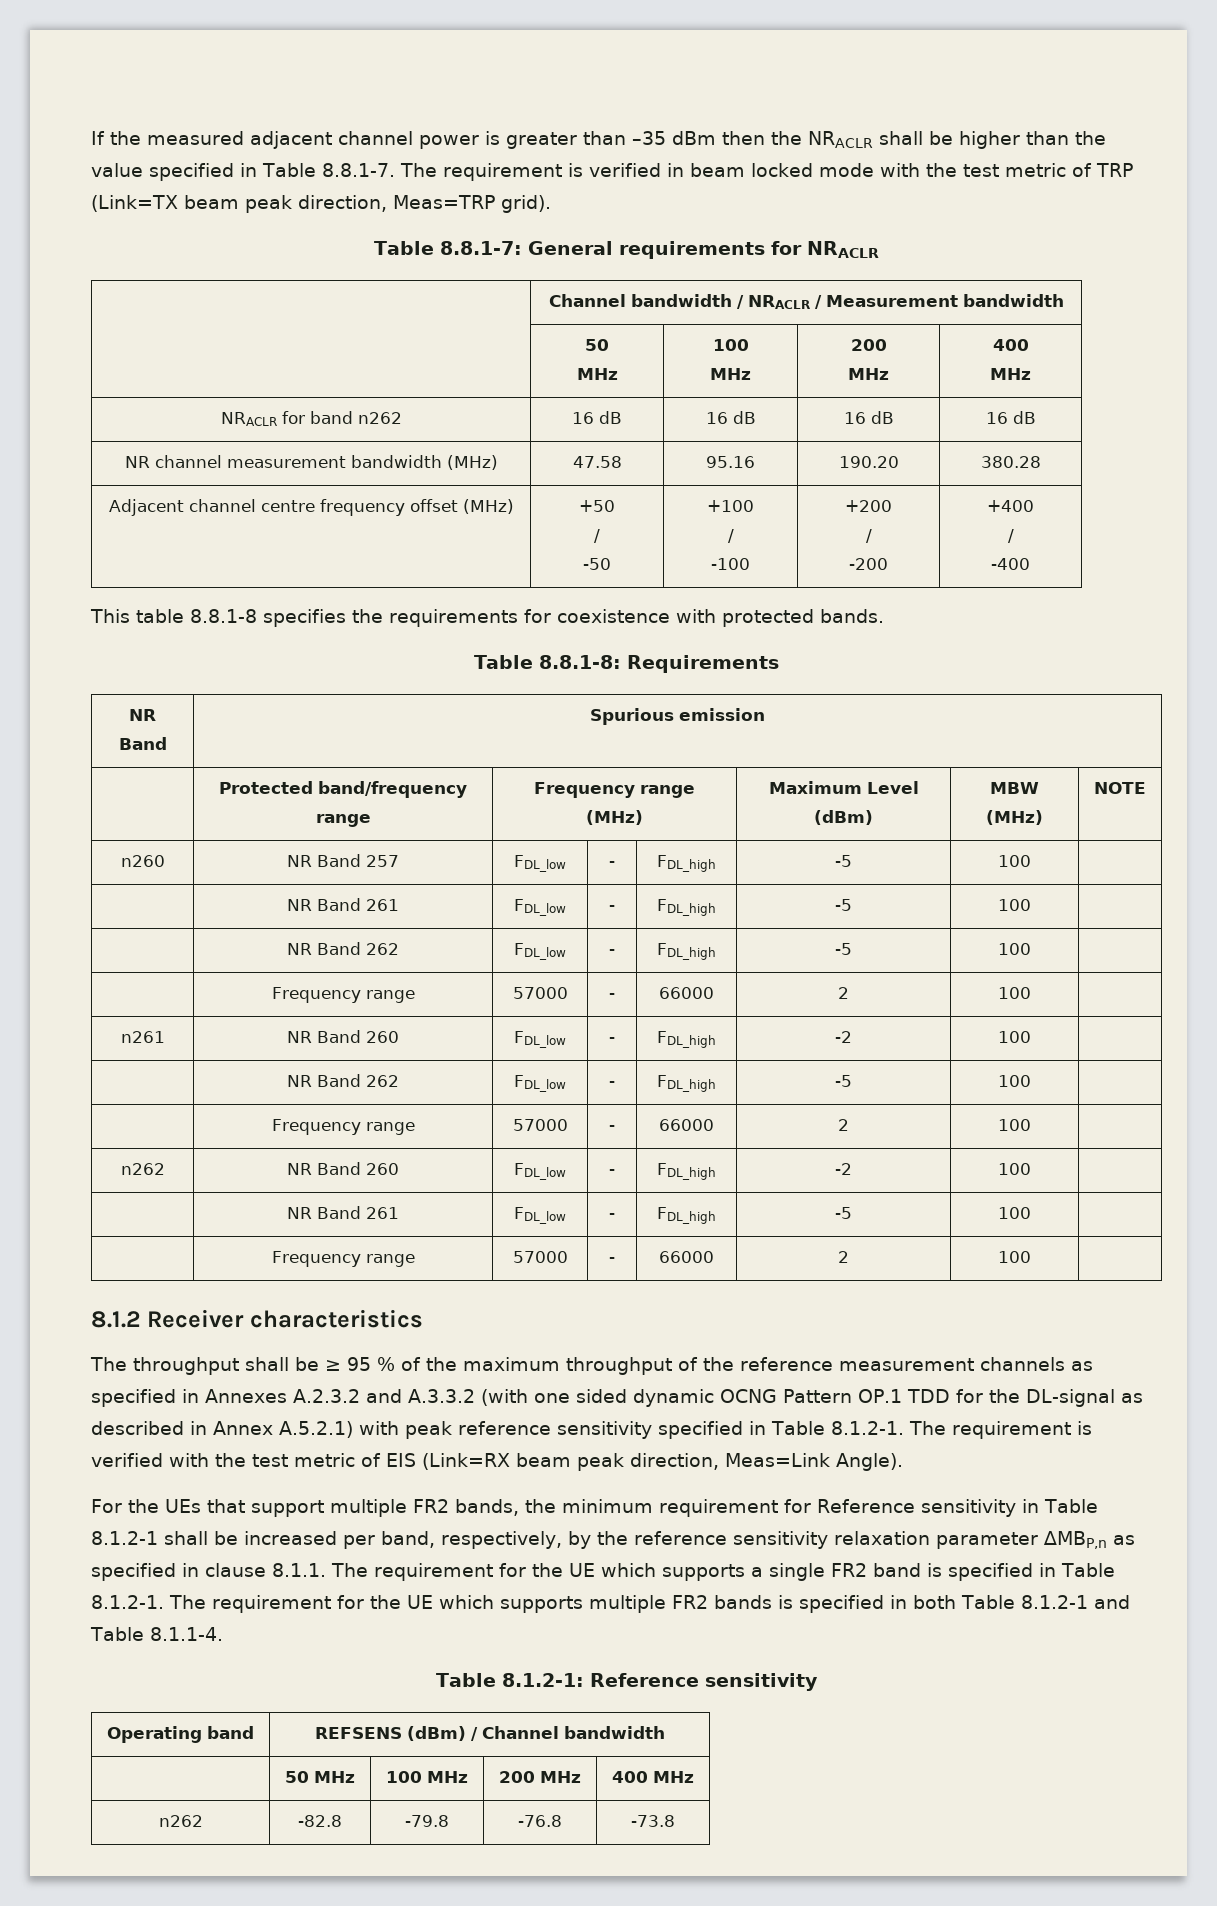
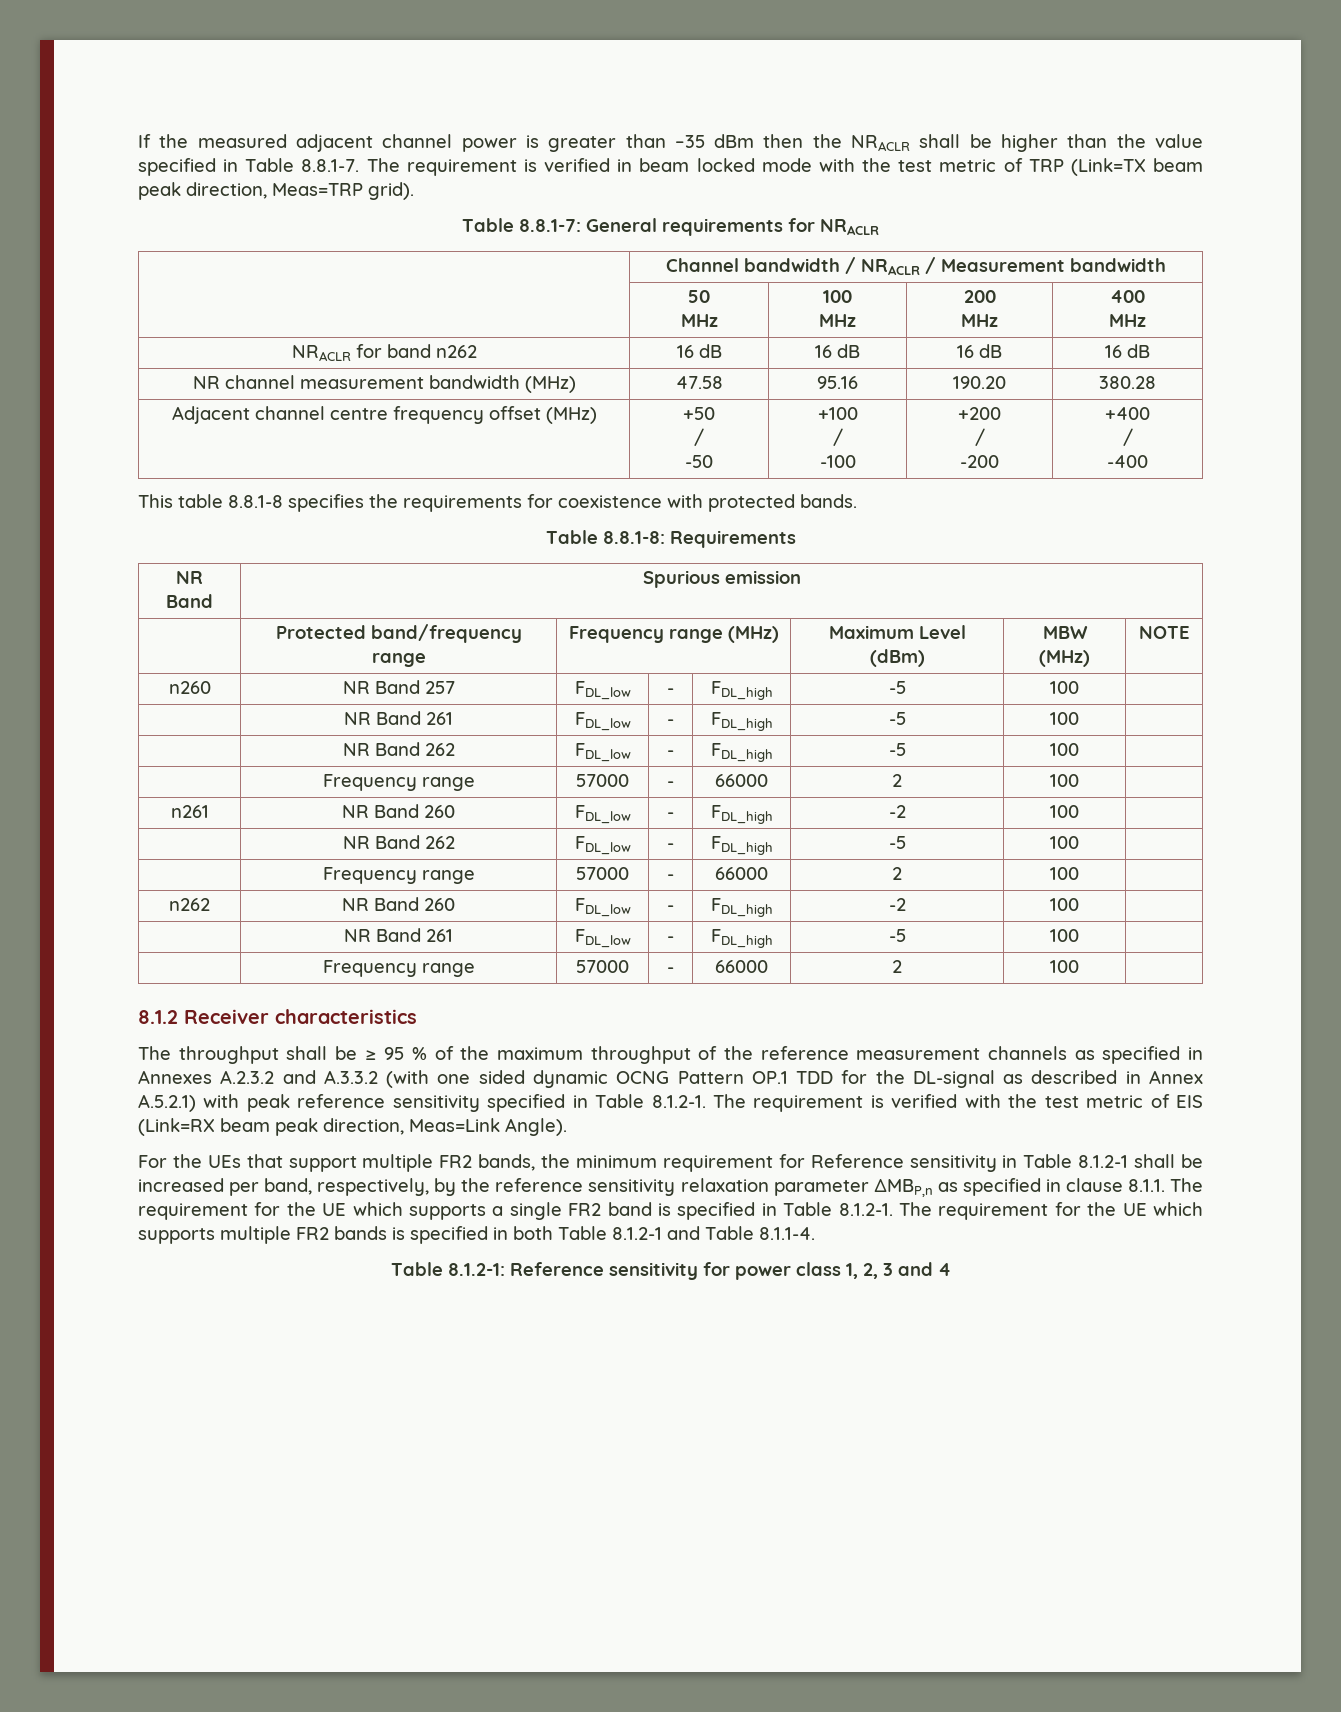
[107,1726,254,1743] [314,1726,665,1741] [285,1771,355,1783] [386,1771,468,1783] [499,1771,581,1783] [612,1771,694,1783] [158,1815,203,1827] [298,1815,342,1827] [405,1815,449,1827] [518,1815,562,1827] [631,1815,675,1827] // Operating band | REFSENS (dBm) / Channel bandwidth // | 50 MHz | 100 MHz | 200 MHz | 400 MHz // n262 | -82.8 | -79.8 | -76.8 | -73.8 -> [702,1262,951,1280] for power class 1, 2, 3 and 4

